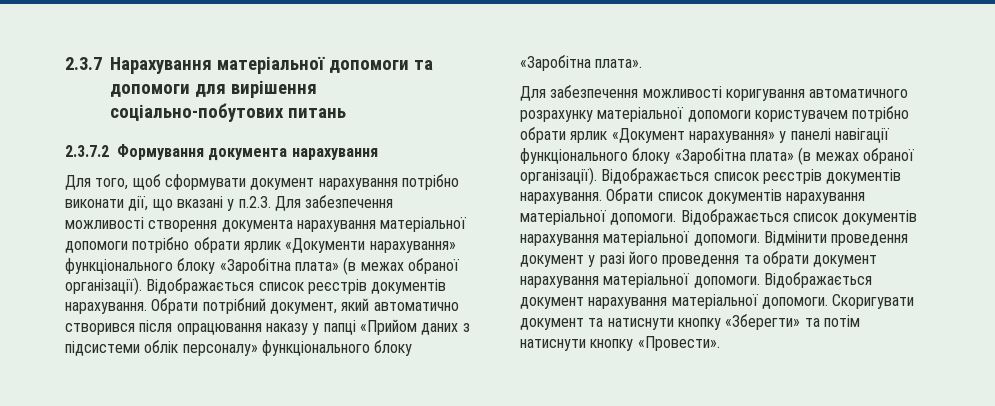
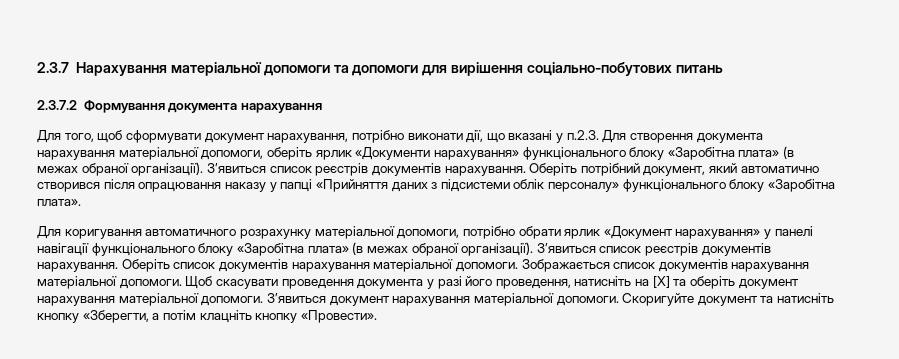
[318,178,398,190] нарахування -> [267,133,349,143] нарахування,
[305,195,394,208] [65,217,144,229] забезпечення можливості -> (627, 136) none
[65,237,240,253] допомоги потрібно обрати -> [201,147,312,160] допомоги, оберіть
[146,278,447,294] [65,298,199,314] Відображається список реєстрів документів нарахування. Обрати -> [206,163,578,176] З’явиться список реєстрів документів нарахування. Оберіть
[359,319,417,335] «Прийом -> [315,179,388,192] «Прийняття
[550,85,722,98] забезпечення можливості -> (61, 232) none
[687,110,848,122] допомоги користувачем -> [397,229,460,239] допомоги,
[601,168,902,184] [520,188,866,204] [520,209,918,225] [520,231,909,246] [520,251,878,267] [520,272,872,288] [520,294,915,309] Відображається список реєстрів документів нарахування. Обрати список документів нарахування матеріальної допомоги. Відображається список документів нарахування матеріальної допомоги. Відмінити проведення документ у разі його проведення та обрати документ нарахування матеріальної допомоги. Відображається документ нарахування матеріальної допомоги. Скоригувати -> [536,243,771,256] [37,259,810,272] [37,276,799,289] [37,293,695,306] З’явиться список реєстрів документів нарахування. Оберіть список документів нарахування матеріальної допомоги. Зображається список документів нарахування матеріальної допомоги. Щоб скасувати проведення документа у разі його проведення, натисніть на [Х] та оберіть документ нарахування матеріальної допомоги. З’явиться документ нарахування матеріальної допомоги. Скоригуйте
[607,314,860,330] [520,339,586,351] натиснути кнопку «Зберегти» та потім натиснути -> [777,293,835,303] [37,310,252,323] натисніть кнопку «Зберегти, а потім клацніть

